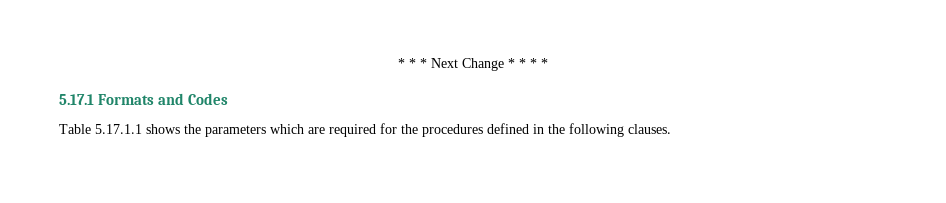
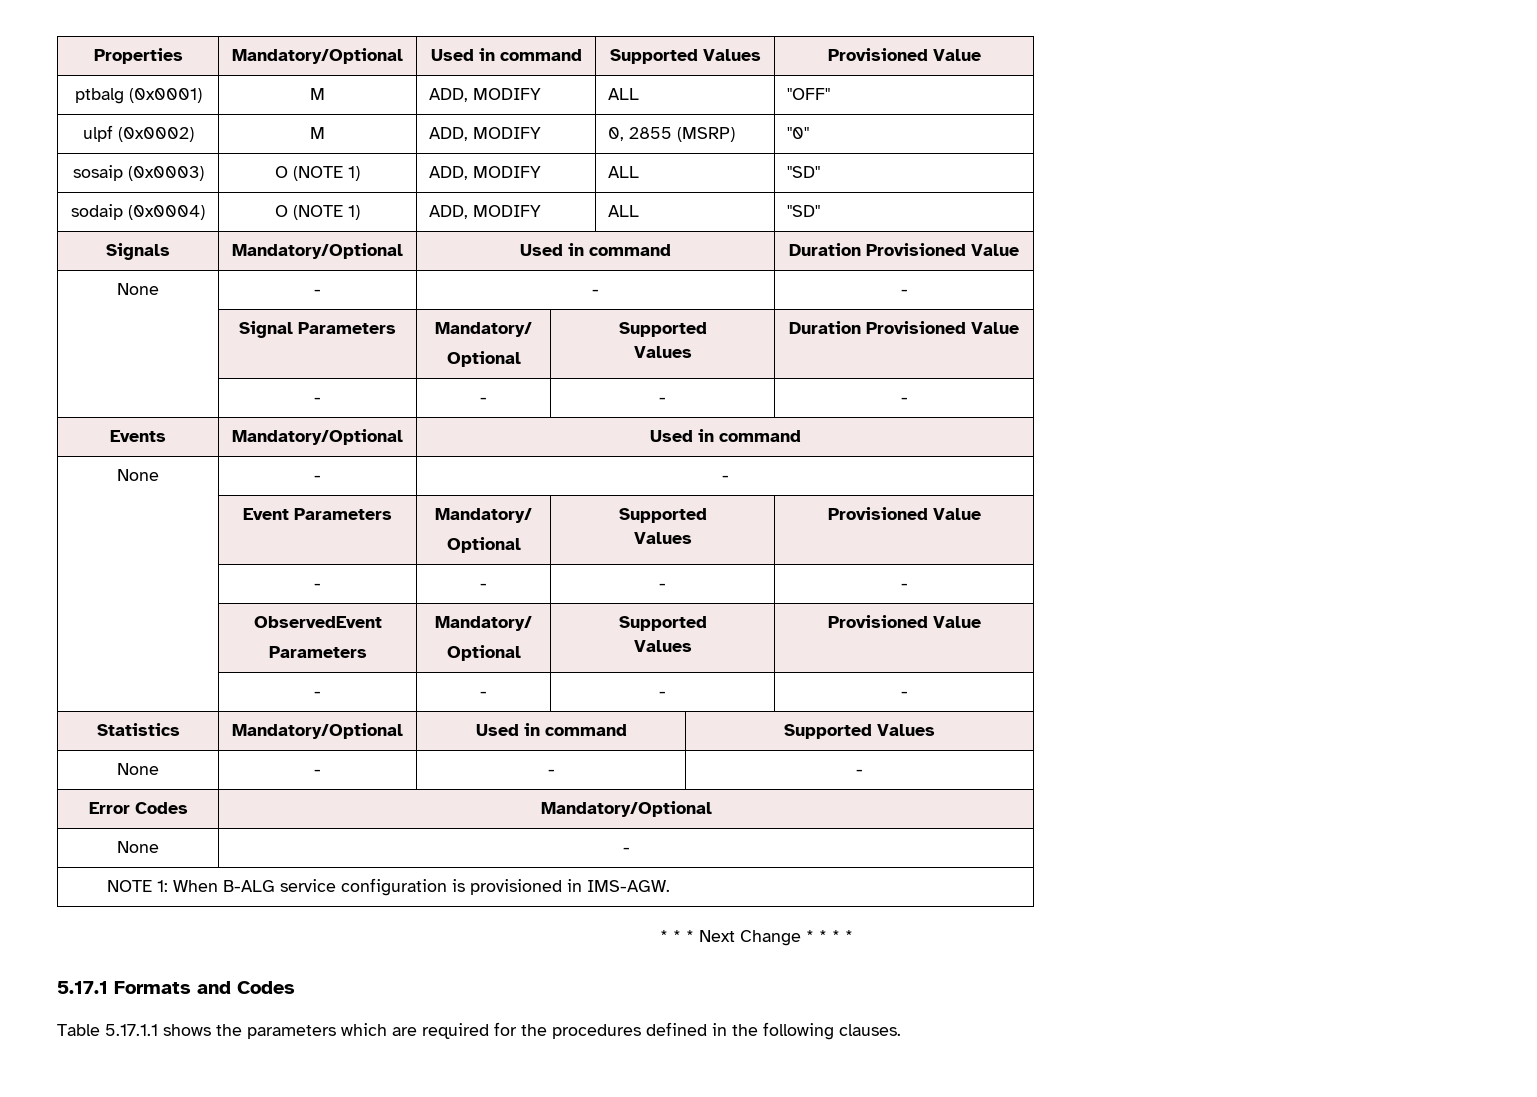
(398, 63) none -> [93,48,183,64] [232,48,403,64] [430,48,582,61] [609,49,761,64] [827,48,981,61] [74,88,202,104] [310,88,325,100] [428,88,541,102] [607,88,639,100] [786,88,830,100] [82,125,194,142] [310,127,325,139] [428,127,541,141] [607,127,735,142] [786,127,809,139] [72,165,204,181] [275,166,360,181] [428,166,541,180] [607,166,639,178] [786,166,820,178] [71,204,205,220] [275,205,360,220] [428,205,541,219] [607,205,639,217] [786,205,820,217] [106,243,170,260] [232,243,403,259] [520,243,671,256] [789,243,1019,256] [117,283,159,295] [314,289,321,295] [592,289,599,295] [900,289,908,295] [239,321,396,338] [435,322,532,337] [446,351,521,367] [618,322,707,337] [633,346,692,358] [789,321,1019,334] [314,397,321,403] [480,397,487,403] [659,397,666,403] [900,397,908,403] [110,430,166,442] [232,429,403,445] [649,429,801,442] [117,469,159,481] [314,475,321,481] [721,475,729,481] [243,508,392,520] [435,508,532,523] [446,537,521,553] [618,508,707,523] [633,532,692,544] [827,507,981,520] [314,583,321,589] [480,583,487,589] [659,583,666,589] [900,583,908,589] [253,616,382,628] [268,646,367,658] [435,616,532,631] [446,645,521,661] [618,616,707,631] [633,640,692,652] [827,615,981,628] [314,691,321,697] [480,691,487,697] [659,691,666,697] [900,691,908,697] [96,723,180,736] [232,723,403,739] [475,723,627,736] [784,724,935,739] [117,763,159,775] [314,769,321,775] [547,769,555,775] [856,769,863,775] [88,802,188,814] [540,801,712,817] [117,841,159,853] [622,847,630,853] [106,878,670,896] Properties | Mandatory/Optional | Used in command | Supported Values | Provisioned Value // ptbalg (0x0001) | M | ADD, MODIFY | ALL | "OFF" // ulpf (0x0002) | M | ADD, MODIFY | 0, 2855 (MSRP) | "0" // sosaip (0x0003) | O (NOTE 1) | ADD, MODIFY | ALL | "SD" // sodaip (0x0004) | O (NOTE 1) | ADD, MODIFY | ALL | "SD" // Signals | Mandatory/Optional | Used in command | Duration Provisioned Value // None | - | - | - // | Signal Parameters | Mandatory/ // Optional | Supported // Values | Duration Provisioned Value // | - | - | - | - // Events | Mandatory/Optional | Used in command // None | - | - // | Event Parameters | Mandatory/ // Optional | Supported // Values | Provisioned Value // | - | - | - | - // | ObservedEvent // Parameters | Mandatory/ // Optional | Supported // Values | Provisioned Value // | - | - | - | - // Statistics | Mandatory/Optional | Used in command | Supported Values // None | - | - | - // Error Codes | Mandatory/Optional // None | - // NOTE 1: When B-ALG service configuration is provisioned in IMS-AGW. //

